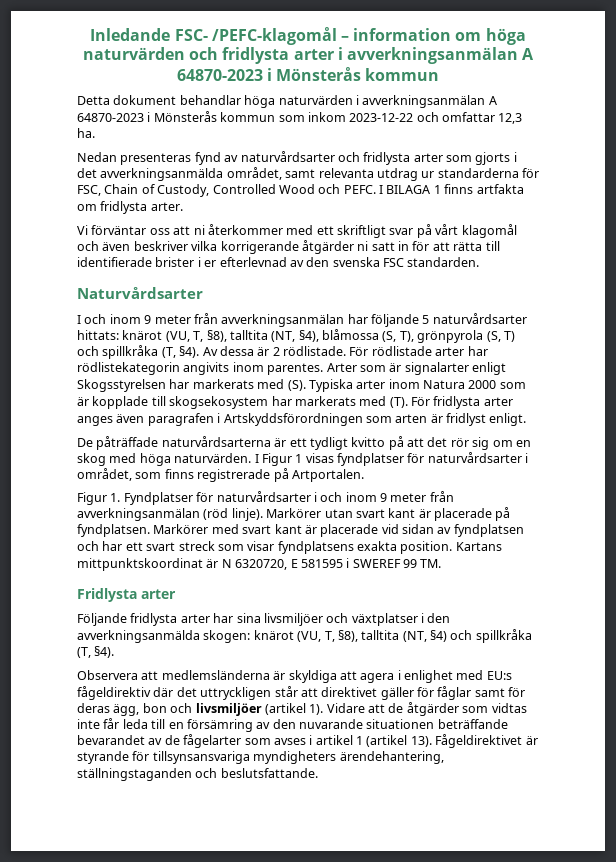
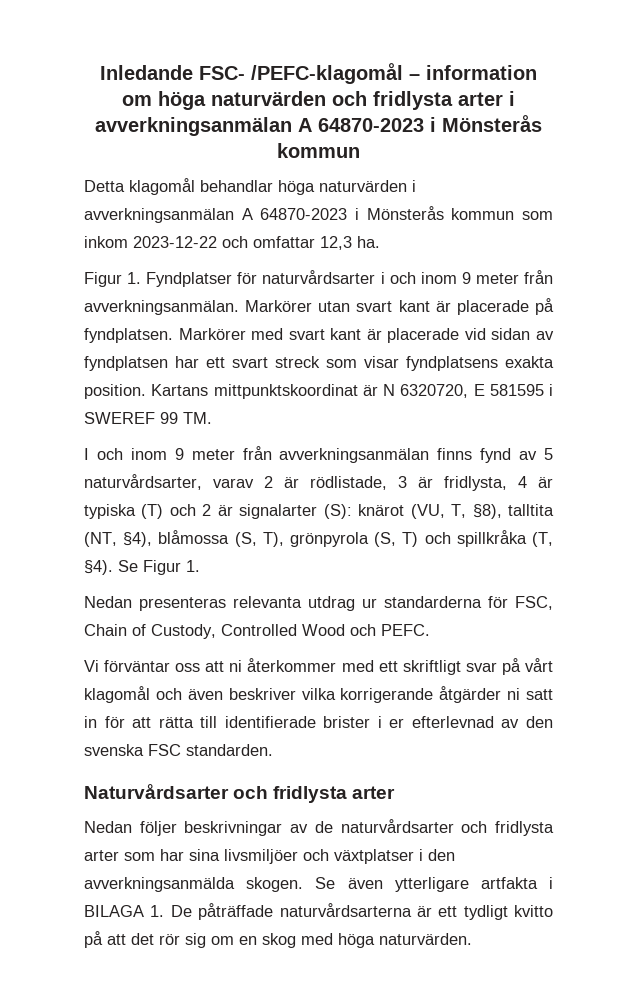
[113,95,177,105] dokument -> [129,178,195,195] klagomål
[77,151,517,165] [77,167,316,181] Nedan presenteras fynd av naturvårdsarter och fridlysta arter som gjorts i det avverkningsanmälda området, samt -> [84,270,554,287] [84,298,555,315] [84,328,554,343] [84,356,554,371] [84,384,553,399] [84,412,212,424] [84,446,553,463] [84,474,553,491] [84,504,554,519] [84,530,553,547] [84,560,200,575] [84,596,226,611] Figur 1. Fyndplatser för naturvårdsarter i och inom 9 meter från avverkningsanmälan. Markörer utan svart kant är placerade på fyndplatsen. Markörer med svart kant är placerade vid sidan av fyndplatsen har ett svart streck som visar fyndplatsens exakta position. Kartans mittpunktskoordinat är N 6320720, E 581595 i SWEREF 99 TM. // I och inom 9 meter från avverkningsanmälan finns fynd av 5 naturvårdsarter, varav 2 är rödlistade, 3 är fridlysta, 4 är typiska (T) och 2 är signalarter (S): knärot (VU, T, §8), talltita (NT, §4), blåmossa (S, T), grönpyrola (S, T) och spillkråka (T, §4). Se Figur 1. // Nedan presenteras
[379,184,524,194] [77,201,183,214] I BILAGA 1 finns artfakta om fridlysta arter. -> (430, 630) none
[77,313,527,327] [77,329,515,343] [77,345,488,359] [77,362,506,375] [77,379,526,392] [77,396,513,409] [77,413,527,426] // I och inom 9 meter från avverkningsanmälan har följande 5 naturvårdsarter hittats: knärot (VU, T, §8), talltita (NT, §4), blåmossa (S, T), grönpyrola (S, T) och spillkråka (T, §4). Av dessa är 2 rödlistade. För rödlistade arter har rödlistekategorin angivits inom parentes. Arter som är signalarter enligt Skogsstyrelsen har markerats med (S). Typiska arter inom Natura 2000 som är kopplade till skogsekosystem har markerats med (T). För fridlysta arter anges även paragrafen i Artskyddsförordningen som arten är fridlyst enligt. // -> [233,786,396,803] [84,819,554,836] [84,849,455,864] [84,877,553,892] [84,905,165,917] och fridlysta arter // Nedan följer beskrivningar av de naturvårdsarter och fridlysta arter som har sina livsmiljöer och växtplatser i den avverkningsanmälda skogen. Se även ytterligare artfakta i BILAGA 1.
[254,452,529,466] [77,468,364,482] [77,491,454,505] [77,507,511,521] [77,524,524,537] [77,541,502,554] [77,558,442,571] [77,588,176,602] [77,613,451,626] [77,629,532,643] [77,646,115,658] [77,670,512,683] [77,686,526,700] [77,702,527,716] [77,718,508,732] [77,734,538,748] [77,751,444,764] [77,768,318,781] I Figur 1 visas fyndplatser för naturvårdsarter i området, som finns registrerade på Artportalen. // Figur 1. Fyndplatser för naturvårdsarter i och inom 9 meter från avverkningsanmälan (röd linje). Markörer utan svart kant är placerade på fyndplatsen. Markörer med svart kant är placerade vid sidan av fyndplatsen och har ett svart streck som visar fyndplatsens exakta position. Kartans mittpunktskoordinat är N 6320720, E 581595 i SWEREF 99 TM. // Fridlysta arter // Följande fridlysta arter har sina livsmiljöer och växtplatser i den avverkningsanmälda skogen: knärot (VU, T, §8), talltita (NT, §4) och spillkråka (T, §4). // Observera att medlemsländerna är skyldiga att agera i enlighet med EU:s fågeldirektiv där det uttryckligen står att direktivet gäller för fåglar samt för deras ägg, bon och livsmiljöer (artikel 1). Vidare att de åtgärder som vidtas inte får leda till en försämring av den nuvarande situationen beträffande bevarandet av de fågelarter som avses i artikel 1 (artikel 13). Fågeldirektivet är styrande för tillsynsansvariga myndigheters ärendehantering, ställningstaganden och beslutsfattande. -> (472, 939) none

